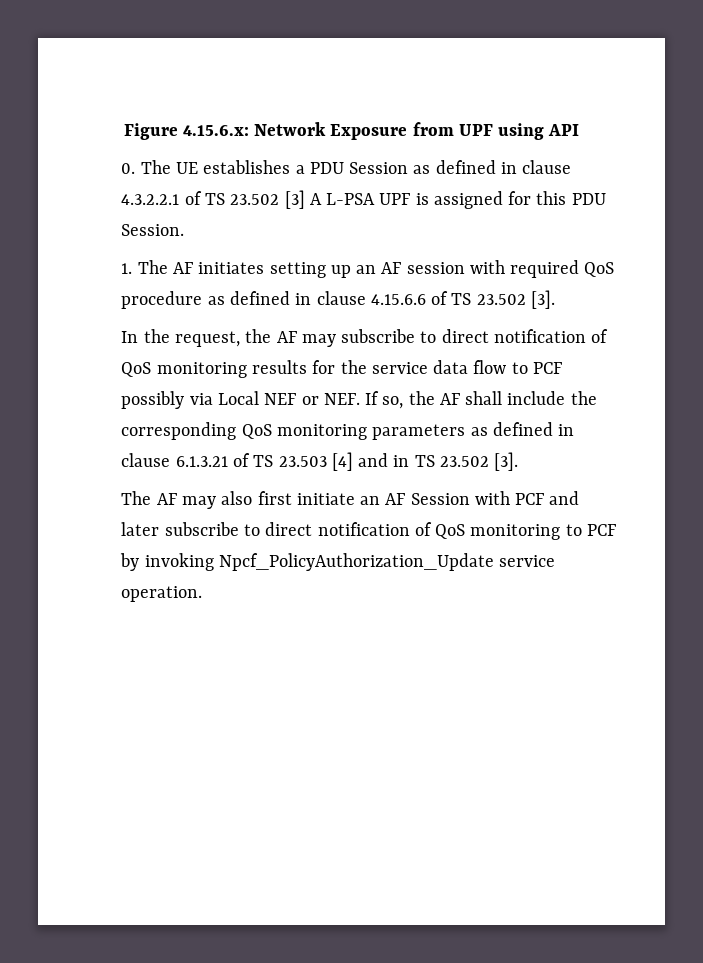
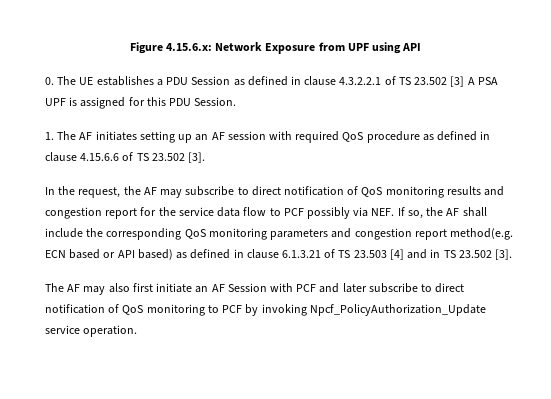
[326,193,376,205] L-PSA -> [477,77,498,85] PSA
(307, 367) none -> [484,186,505,196] [44,207,138,219] and congestion report
[217,391,319,405] Local NEF or -> (369, 212) none
(466, 432) none -> [331,228,513,240] [44,249,173,260] and congestion report method(e.g. ECN based or API based)

